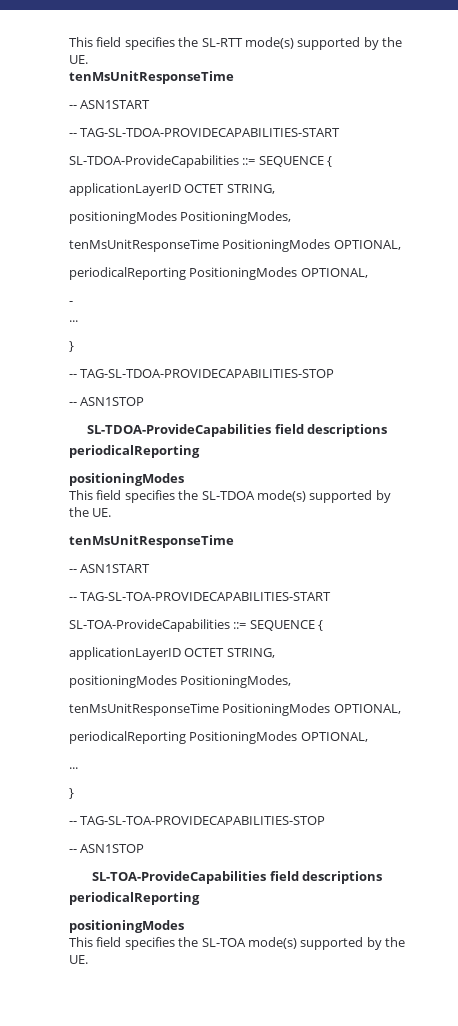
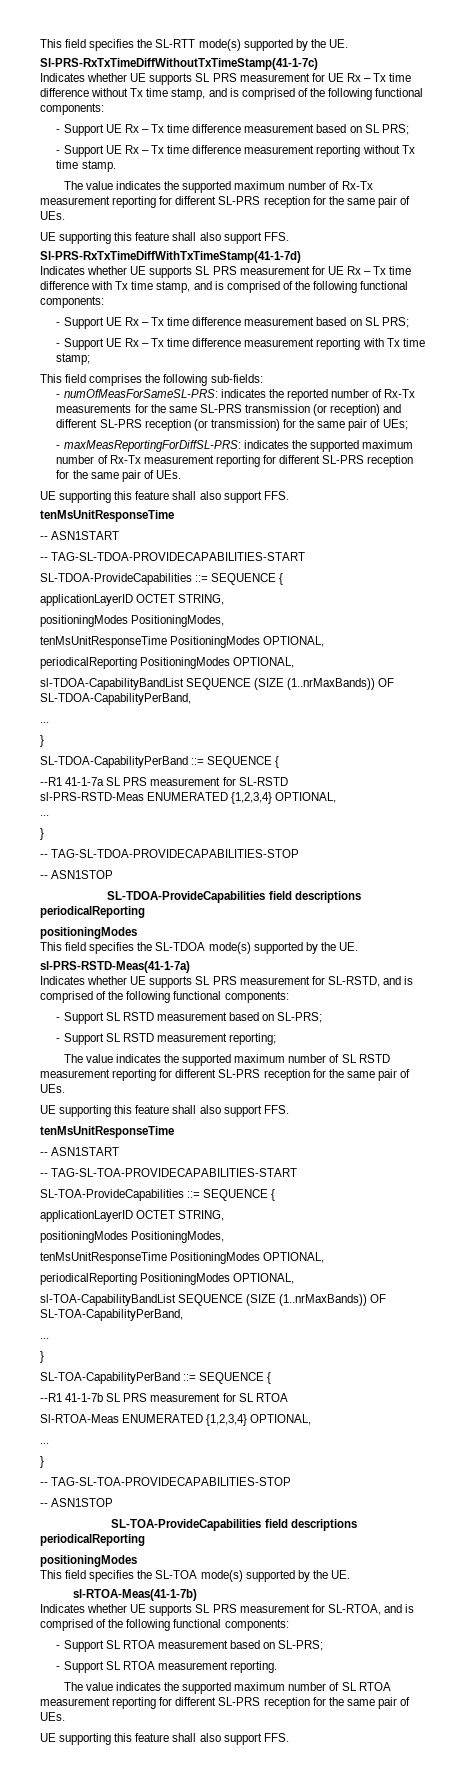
(88, 59) none -> [40,58,318,70] [40,73,412,85] [40,88,424,100] [40,103,104,115] [56,124,409,136] [56,145,415,157] [56,160,116,172] [63,181,373,193] [40,196,411,208] [40,211,65,220] [40,232,289,244] [40,251,301,263] [40,266,412,278] [40,281,409,293] [40,296,104,308] [56,317,409,329] [56,338,425,350] [56,353,91,365] [40,374,263,386] [56,389,416,401] [56,404,402,416] [56,419,408,431] [56,440,413,452] [56,455,414,467] [56,470,181,482] [40,491,289,503] // Sl-PRS-RxTxTimeDiffWithoutTxTimeStamp(41-1-7c) // Indicates whether UE supports SL PRS measurement for UE Rx – Tx time difference without Tx time stamp, and is comprised of the following functional components: // - Support UE Rx – Tx time difference measurement based on SL PRS; // - Support UE Rx – Tx time difference measurement reporting without Tx time stamp. // The value indicates the supported maximum number of Rx-Tx measurement reporting for different SL-PRS reception for the same pair of UEs. // UE supporting this feature shall also support FFS. // Sl-PRS-RxTxTimeDiffWithTxTimeStamp(41-1-7d) // Indicates whether UE supports SL PRS measurement for UE Rx – Tx time difference with Tx time stamp, and is comprised of the following functional components: // - Support UE Rx – Tx time difference measurement based on SL PRS; // - Support UE Rx – Tx time difference measurement reporting with Tx time stamp; // This field comprises the following sub-fields: // - numOfMeasForSameSL-PRS: indicates the reported number of Rx-Tx measurements for the same SL-PRS transmission (or reception) and different SL-PRS reception (or transmission) for the same pair of UEs; // - maxMeasReportingForDiffSL-PRS: indicates the supported maximum number of Rx-Tx measurement reporting for different SL-PRS reception for the same pair of UEs. // UE supporting this feature shall also support FFS.
[69,301,73,305] - -> [40,678,395,690] [40,693,191,705] [40,722,49,723] [40,735,44,747] [40,756,280,768] [40,777,288,786] [40,792,337,804] sl-TDOA-CapabilityBandList SEQUENCE (SIZE (1..nrMaxBands)) OF SL-TDOA-CapabilityPerBand, // ... // } // SL-TDOA-CapabilityPerBand ::= SEQUENCE { // --R1 41-1-7a SL PRS measurement for SL-RSTD // sl-PRS-RSTD-Meas ENUMERATED {1,2,3,4} OPTIONAL,
(112, 512) none -> [40,961,190,973] [40,976,414,988] [40,991,289,1003] [56,1012,323,1024] [56,1033,276,1045] [63,1054,390,1066] [40,1069,411,1081] [40,1084,65,1093] [40,1105,289,1117] // sl-PRS-RSTD-Meas(41-1-7a) // Indicates whether UE supports SL PRS measurement for SL-RSTD, and is comprised of the following functional components: // - Support SL RSTD measurement based on SL-PRS; // - Support SL RSTD measurement reporting; // The value indicates the supported maximum number of SL RSTD measurement reporting for different SL-PRS reception for the same pair of UEs. // UE supporting this feature shall also support FFS.
(368, 737) none -> [40,1294,387,1306] [40,1309,183,1321] [40,1338,49,1339] [40,1351,44,1363] [40,1372,272,1384] [40,1393,288,1402] [40,1414,312,1426] // sl-TOA-CapabilityBandList SEQUENCE (SIZE (1..nrMaxBands)) OF SL-TOA-CapabilityPerBand, // ... // } // SL-TOA-CapabilityPerBand ::= SEQUENCE { // --R1 41-1-7b SL PRS measurement for SL RTOA // Sl-RTOA-Meas ENUMERATED {1,2,3,4} OPTIONAL,
(88, 959) none -> [72,1589,197,1601] [40,1604,415,1616] [40,1619,289,1631] [56,1640,324,1652] [56,1661,277,1673] [63,1682,391,1694] [40,1697,411,1709] [40,1712,65,1721] [40,1733,289,1745] // sl-RTOA-Meas(41-1-7b) // Indicates whether UE supports SL PRS measurement for SL-RTOA, and is comprised of the following functional components: // - Support SL RTOA measurement based on SL-PRS; // - Support SL RTOA measurement reporting. // The value indicates the supported maximum number of SL RTOA measurement reporting for different SL-PRS reception for the same pair of UEs. // UE supporting this feature shall also support FFS.

